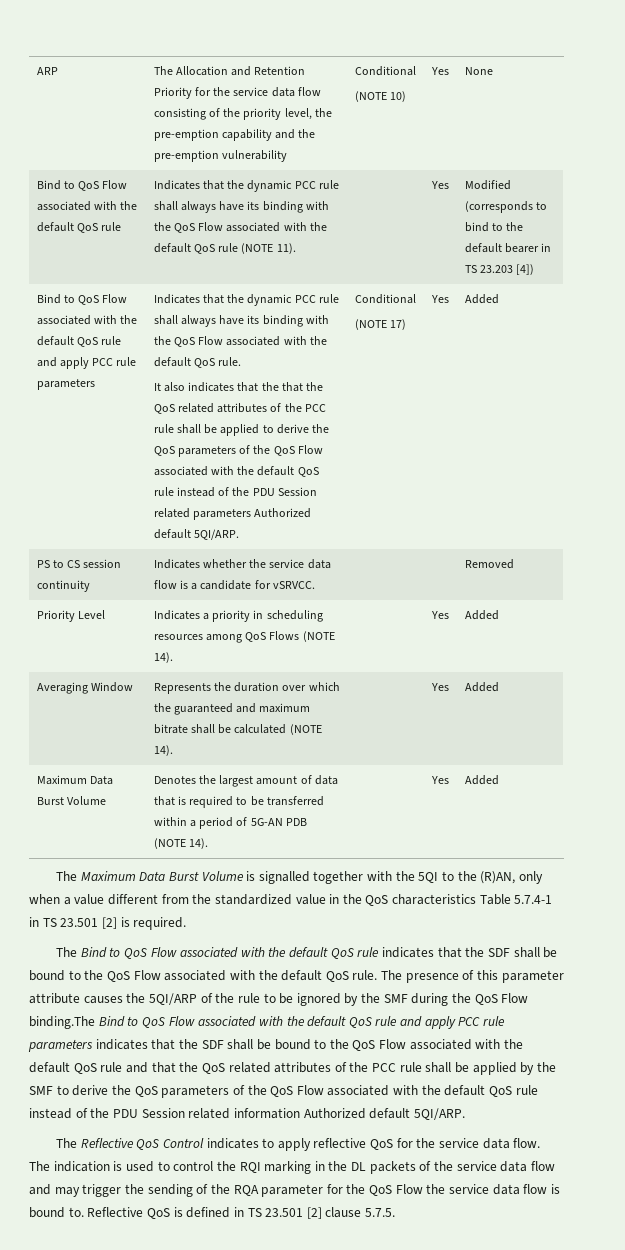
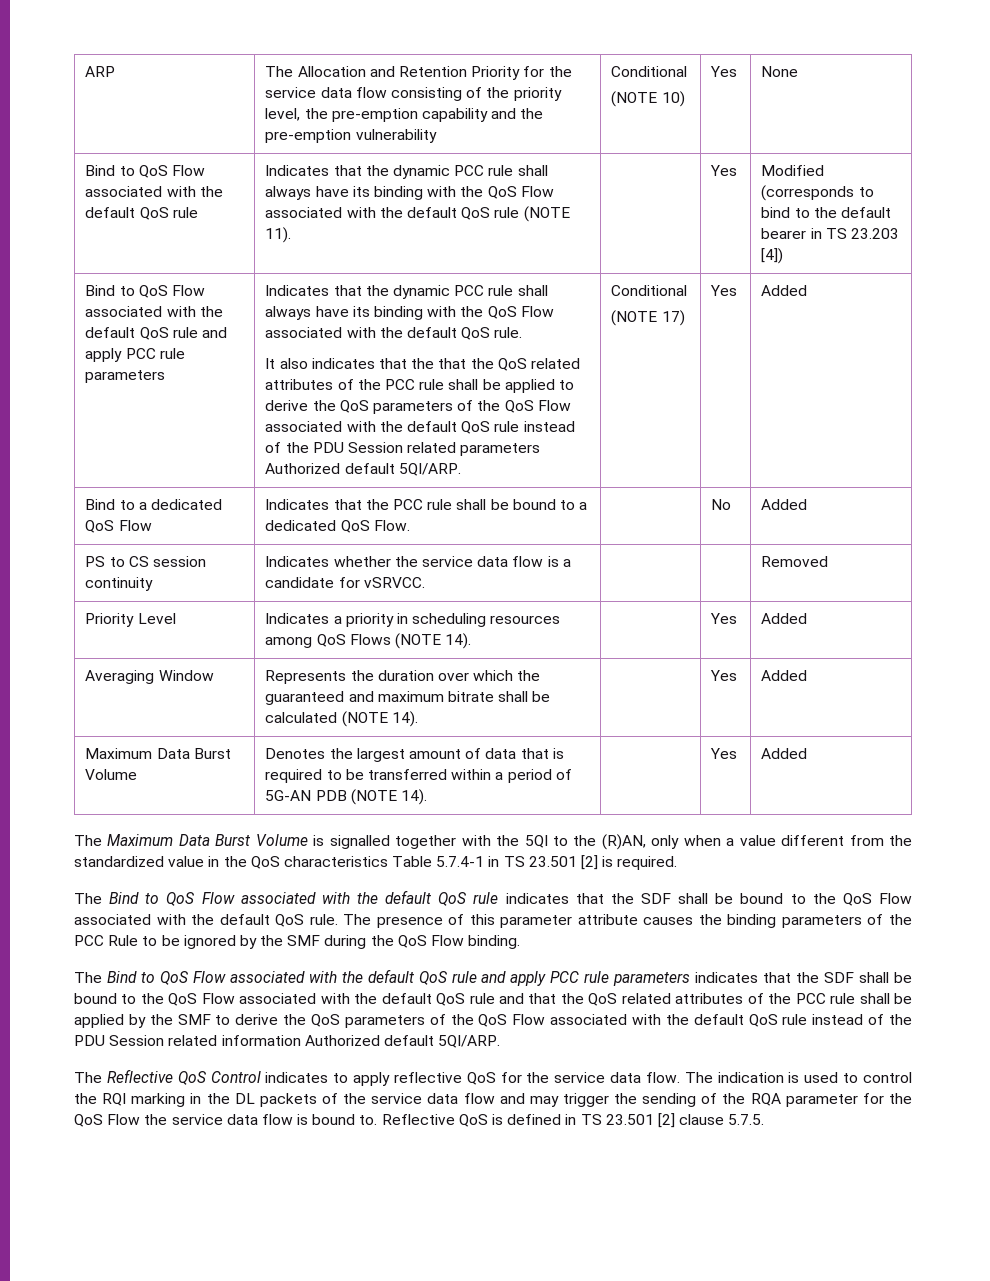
(499, 299) none -> [85,499,222,510] [85,520,152,533] [265,499,588,510] [265,520,410,533] [711,499,732,510] [761,499,808,510] // Bind to a dedicated QoS Flow | Indicates that the PCC rule shall be bound to a dedicated QoS Flow. | | No | Added
[148,993,260,1005] 5QI/ARP of the rule -> [727,914,912,928] [74,935,139,946] binding parameters of the PCC Rule
[29,1016,95,1029] binding.The -> [468,935,521,949] [74,972,102,983] binding. // The

